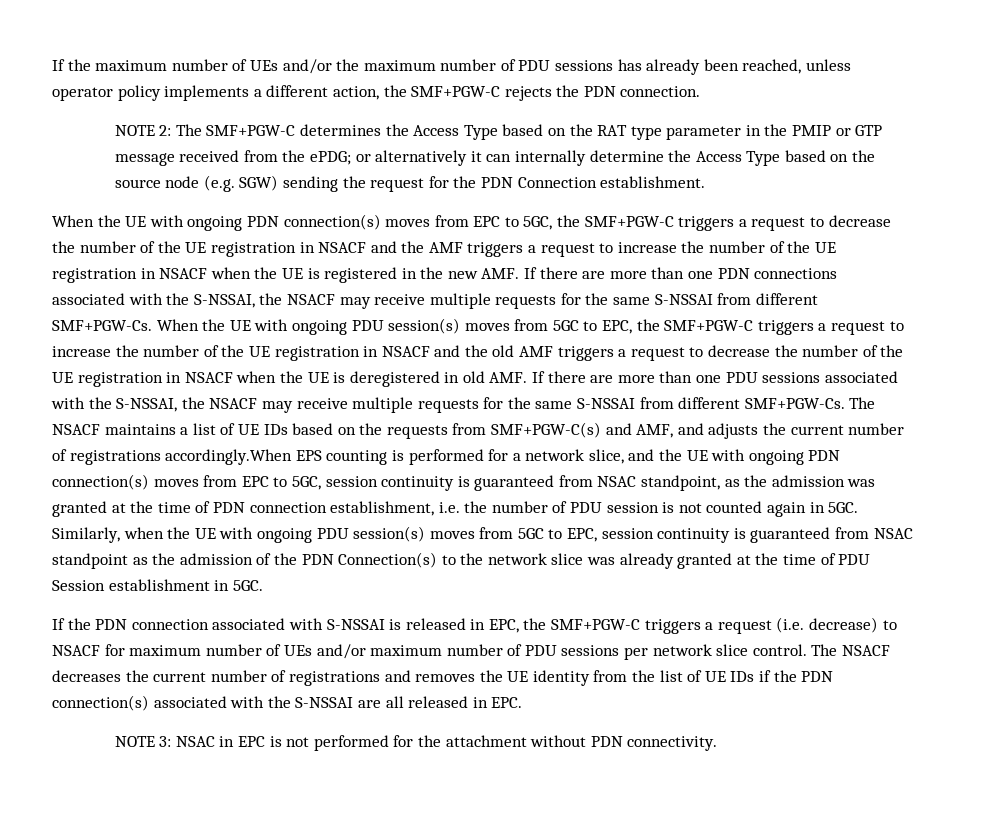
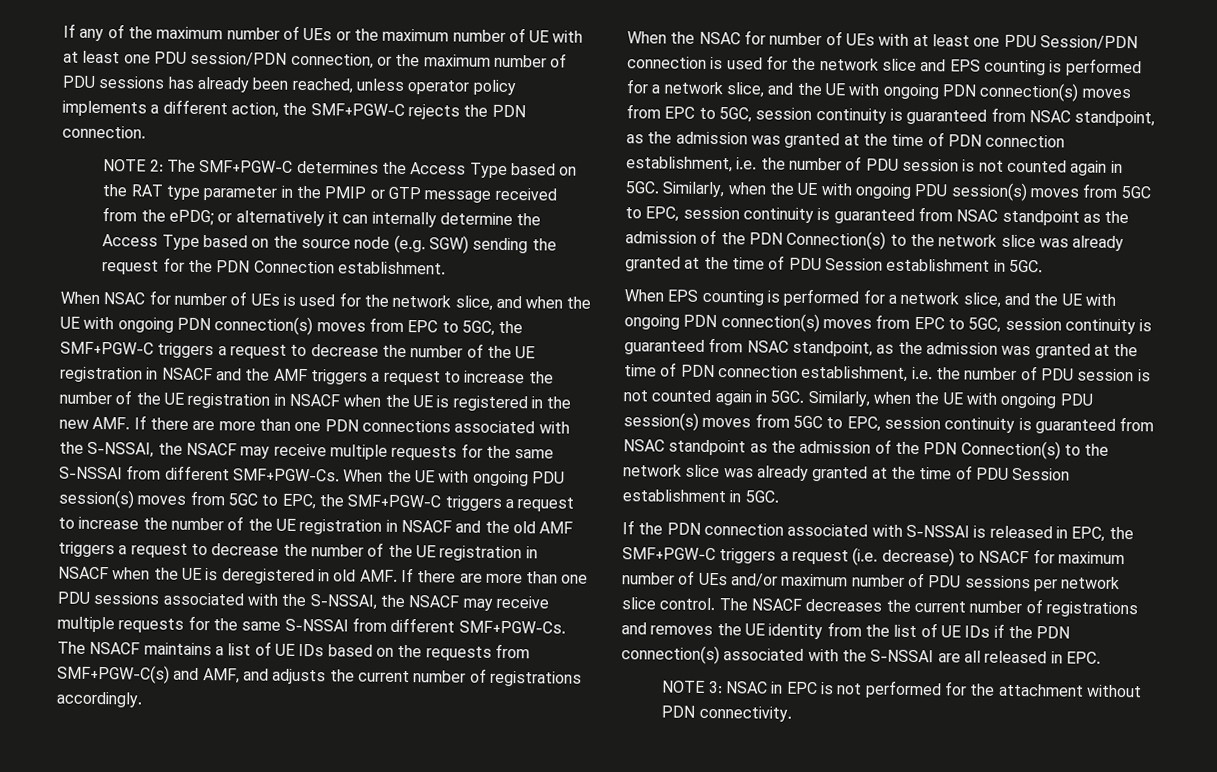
[52,59,65,71] If -> [63,23,125,42] If any of
[282,59,332,74] and/or -> [335,28,584,43] [63,50,392,69] or the maximum number of UE with at least one PDU session/PDN connection, or
(94, 221) none -> [103,290,564,311] NSAC for number of UEs is used for the network slice, and when
[165,449,293,465] accordingly.When -> [56,691,142,708] [627,30,1138,50] [627,55,1142,77] [626,79,1131,102] [626,104,1156,127] [626,131,1066,149] [626,156,1123,176] [625,181,1151,202] [625,206,1130,226] [625,229,1125,252] [625,255,1043,273] [624,289,664,302] accordingly. // When the NSAC for number of UEs with at least one PDU Session/PDN connection is used for the network slice and EPS counting is performed for a network slice, and the UE with ongoing PDN connection(s) moves from EPC to 5GC, session continuity is guaranteed from NSAC standpoint, as the admission was granted at the time of PDN connection establishment, i.e. the number of PDU session is not counted again in 5GC. Similarly, when the UE with ongoing PDU session(s) moves from 5GC to EPC, session continuity is guaranteed from NSAC standpoint as the admission of the PDN Connection(s) to the network slice was already granted at the time of PDU Session establishment in 5GC. // When

